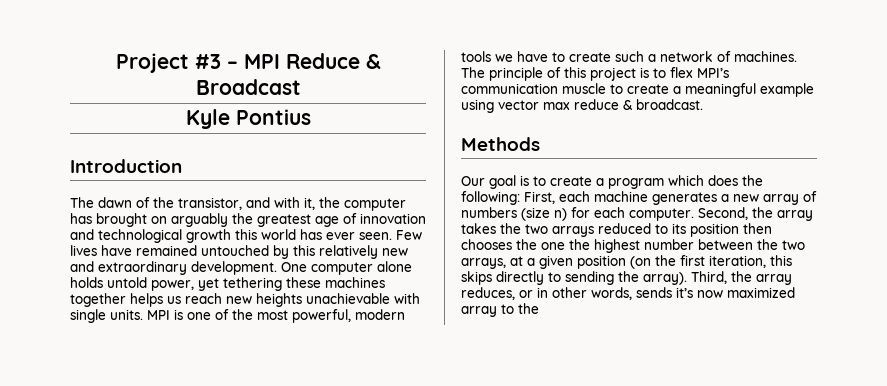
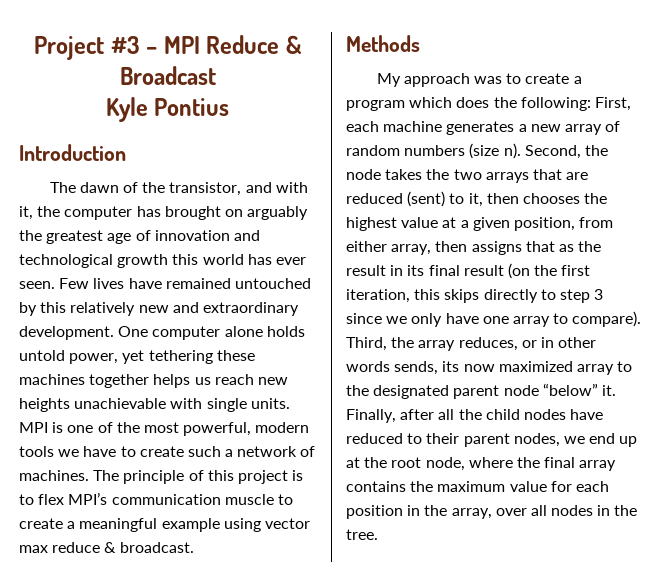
[461,175,529,189] Our goal is -> [376,73,502,87] My approach was
(817, 196) none -> [346,145,400,156] random
[554,207,694,221] n) for each computer. -> [503,143,521,159] n).
[777,210,813,221] array -> [346,169,381,180] node
[598,223,772,237] [461,239,805,253] [461,255,626,269] reduced to its position then chooses the one the highest number between the two arrays, at a given position -> [532,169,589,180] [346,191,608,207] [346,217,614,231] [346,241,602,255] [346,265,504,276] that are reduced (sent) to it, then chooses the highest value at a given position, from either array, then assigns that as the result in its final result
[565,271,687,285] sending the array). -> [559,289,604,303] [346,311,642,327] step 3 since we only have one array to compare).
[591,287,693,300] words, sends it’s -> [346,361,460,375] words sends, its
(539, 308) none -> [373,383,616,399] [346,409,604,423] [346,433,638,447] [346,457,617,471] [346,481,609,492] [346,505,638,519] [346,529,378,540] designated parent node “below” it. Finally, after all the child nodes have reduced to their parent nodes, we end up at the root node, where the final array contains the maximum value for each position in the array, over all nodes in the tree.

